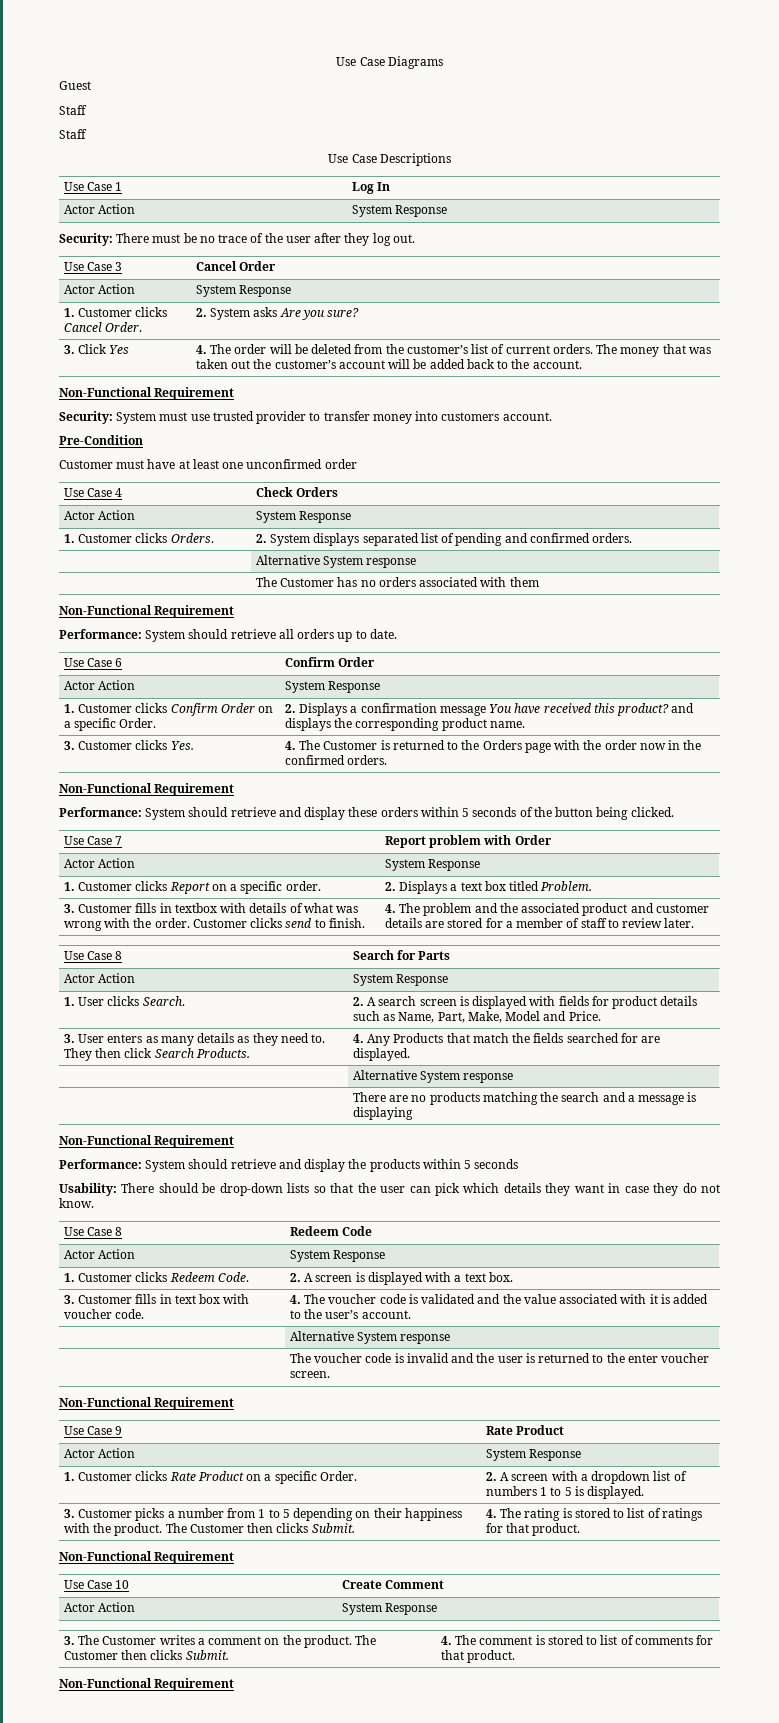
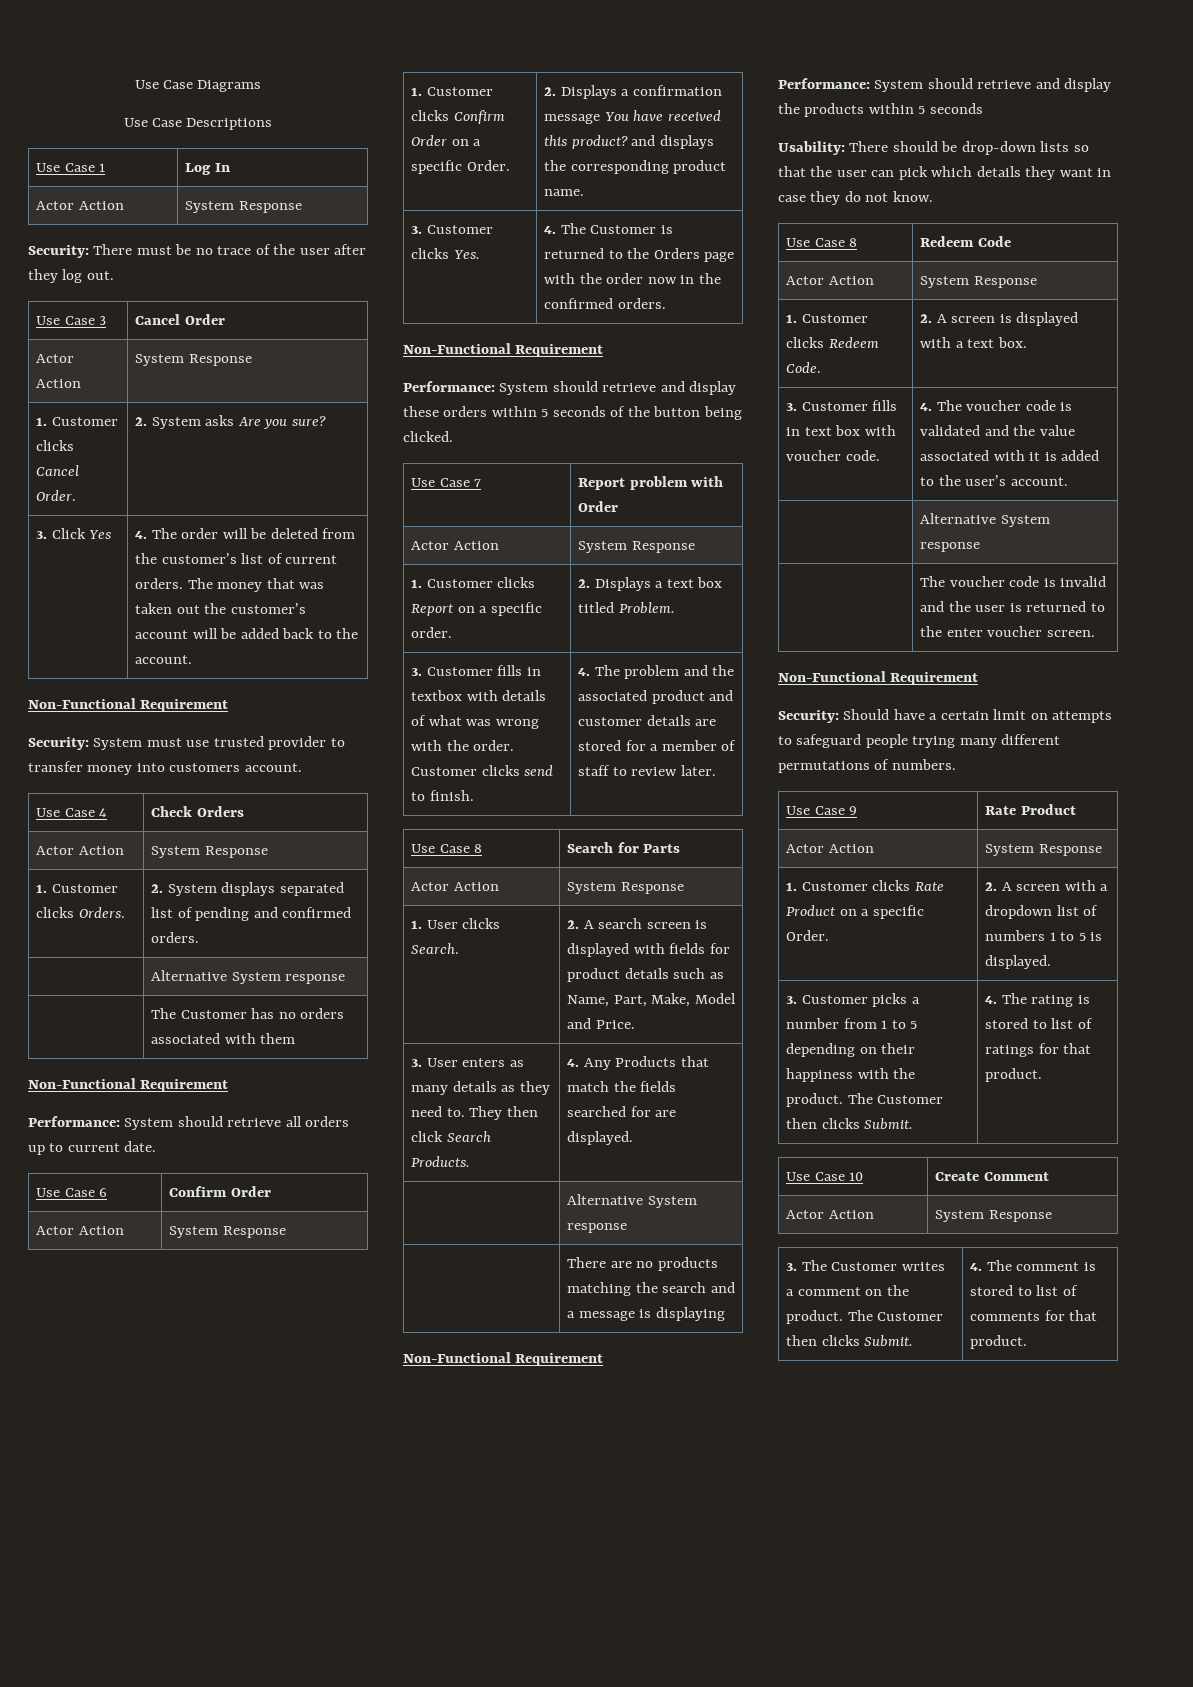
[59,81,91,90] [59,105,87,115] [59,129,87,139] // Guest // Staff // Staff -> (262, 86) none
[59,435,143,445] [59,459,357,469] // Pre-Condition // Customer must have at least one unconfirmed order -> (302, 767) none
(367, 634) none -> [67,1143,120,1152] current
(235, 1403) none -> [778,709,1113,723] [778,734,1061,748] [778,759,956,773] // Security: Should have a certain limit on attempts to safeguard people trying many different permutations of numbers.
[59,1551,235,1564] // Non-Functional Requirement -> (1043, 1075) none
[59,1678,235,1691] // Non-Functional Requirement -> (1028, 1342) none

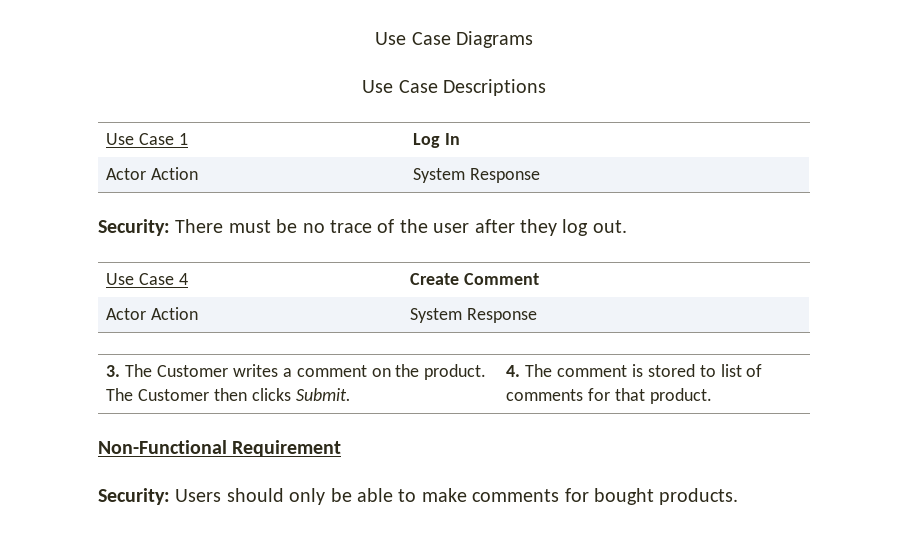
[99,316,107,325] [135,314,225,325] [36,354,75,363] [36,379,82,388] [135,354,252,366] [36,417,118,426] [36,440,75,451] [36,465,80,476] [36,490,77,501] [135,415,326,429] [36,528,112,539] [135,528,355,539] [135,553,338,564] [135,578,325,592] [135,603,306,614] [135,628,358,639] [135,655,193,664] [28,698,229,712] [28,736,345,750] [28,761,302,775] [36,808,108,817] [151,806,244,817] [36,846,124,855] [151,846,268,858] [36,884,118,893] [36,907,125,918] [151,882,344,896] [151,907,352,921] [151,932,200,943] [151,970,346,984] [151,1008,345,1019] [151,1033,296,1044] [28,1078,229,1092] [28,1116,350,1130] [28,1141,157,1155] [36,1188,108,1197] [169,1186,271,1197] [36,1226,124,1235] [169,1226,286,1238] [411,87,493,96] [411,110,505,124] [411,135,482,146] [411,160,510,174] [544,85,722,99] [544,110,721,124] [544,135,714,149] [544,160,727,174] [544,189,585,196] [411,225,493,234] [411,248,480,259] [544,223,673,234] [544,248,735,262] [544,273,721,284] [544,298,666,309] [403,343,604,357] [403,381,737,395] [403,406,742,420] [403,431,453,442] [411,478,482,487] [578,476,724,490] [578,501,619,512] [411,541,499,550] [578,541,695,553] [411,577,536,588] [411,602,542,616] [411,627,453,638] [578,577,723,591] [578,602,675,614] [411,665,541,676] [411,690,547,701] [411,715,539,729] [411,740,515,751] [411,765,554,776] [411,790,474,801] [578,665,735,679] [578,690,734,704] [578,715,717,726] [578,740,737,751] [578,765,716,776] [411,844,483,853] [567,842,681,853] [411,882,499,891] [567,882,684,894] [411,918,501,929] [411,943,460,954] [567,918,708,929] [567,943,730,957] [567,968,724,982] [567,993,736,1007] [567,1018,635,1029] [411,1058,524,1067] [411,1081,550,1095] [411,1106,538,1120] [411,1131,491,1142] [411,1156,471,1167] [567,1056,709,1070] [567,1081,677,1092] [567,1106,677,1117] [567,1131,634,1145] [567,1194,697,1208] [567,1223,628,1233] [567,1257,718,1271] [567,1282,735,1296] [567,1307,725,1321] [403,1352,604,1366] [778,78,1112,92] [778,103,983,117] [778,141,1089,155] [778,166,1112,180] [778,191,933,205] [786,238,858,247] [920,236,1011,247] [786,276,874,285] [920,276,1037,288] [786,314,868,323] [786,337,879,348] [786,362,822,373] [920,312,1079,326] [920,337,1027,348] [786,400,898,411] [786,425,896,436] [786,450,880,461] [920,400,1073,411] [920,425,1075,436] [920,450,1100,461] [920,475,1068,486] [920,513,1050,527] [920,542,981,552] [920,576,1107,587] [920,601,1105,612] [920,626,1095,637] [778,671,979,685] [778,709,1113,723] [778,734,1061,748] [778,759,956,773] [786,806,858,815] [985,804,1076,815] [786,844,874,853] [985,844,1102,856] [786,880,944,891] [786,905,924,919] [786,930,830,941] [985,880,1109,891] [985,905,1099,919] [985,930,1103,941] [985,955,1052,969] [786,993,920,1007] [786,1018,918,1029] [786,1043,916,1057] [786,1068,916,1082] [786,1093,944,1107] [786,1118,914,1130] [985,993,1090,1007] [985,1018,1093,1029] [985,1043,1092,1057] [985,1068,1043,1082] [786,1172,864,1181] 3 | Cancel Order // Actor Action | System Response // 1. Customer clicks Cancel Order. | 2. System asks Are you sure? // 3. Click Yes | 4. The order will be deleted from the customer’s list of current orders. The money that was taken out the customer’s account will be added back to the account. // Non-Functional Requirement // Security: System must use trusted provider to transfer money into customers account. // Use Case 4 | Check Orders // Actor Action | System Response // 1. Customer clicks Orders. | 2. System displays separated list of pending and confirmed orders. // | Alternative System response // | The Customer has no orders associated with them // Non-Functional Requirement // Performance: System should retrieve all orders up to current date. // Use Case 6 | Confirm Order // Actor Action | System Response // 1. Customer clicks Confirm Order on a specific Order. | 2. Displays a confirmation message You have received this product? and displays the corresponding product name. // 3. Customer clicks Yes. | 4. The Customer is returned to the Orders page with the order now in the confirmed orders. // Non-Functional Requirement // Performance: System should retrieve and display these orders within 5 seconds of the button being clicked. // Use Case 7 | Report problem with Order // Actor Action | System Response // 1. Customer clicks Report on a specific order. | 2. Displays a text box titled Problem. // 3. Customer fills in textbox with details of what was wrong with the order. Customer clicks send to finish. | 4. The problem and the associated product and customer details are stored for a member of staff to review later. // Use Case 8 | Search for Parts // Actor Action | System Response // 1. User clicks Search. | 2. A search screen is displayed with fields for product details such as Name, Part, Make, Model and Price. // 3. User enters as many details as they need to. They then click Search Products. | 4. Any Products that match the fields searched for are displayed. // | Alternative System response // | There are no products matching the search and a message is displaying // Non-Functional Requirement // Performance: System should retrieve and display the products within 5 seconds // Usability: There should be drop-down lists so that the user can pick which details they want in case they do not know. // Use Case 8 | Redeem Code // Actor Action | System Response // 1. Customer clicks Redeem Code. | 2. A screen is displayed with a text box. // 3. Customer fills in text box with voucher code. | 4. The voucher code is validated and the value associated with it is added to the user’s account. // | Alternative System response // | The voucher code is invalid and the user is returned to the enter voucher screen. // Non-Functional Requirement // Security: Should have a certain limit on attempts to safeguard people trying many different permutations of numbers. // Use Case 9 | Rate Product // Actor Action | System Response // 1. Customer clicks Rate Product on a specific Order. | 2. A screen with a dropdown list of numbers 1 to 5 is displayed. // 3. Customer picks a number from 1 to 5 depending on their happiness with the product. The Customer then clicks Submit. | 4. The rating is stored to list of ratings for that product. // Use Case 10 -> [179,273,189,285] 4
(1028, 1342) none -> [98,440,342,457] [98,488,739,505] // Non-Functional Requirement // Security: Users should only be able to make comments for bought products.

